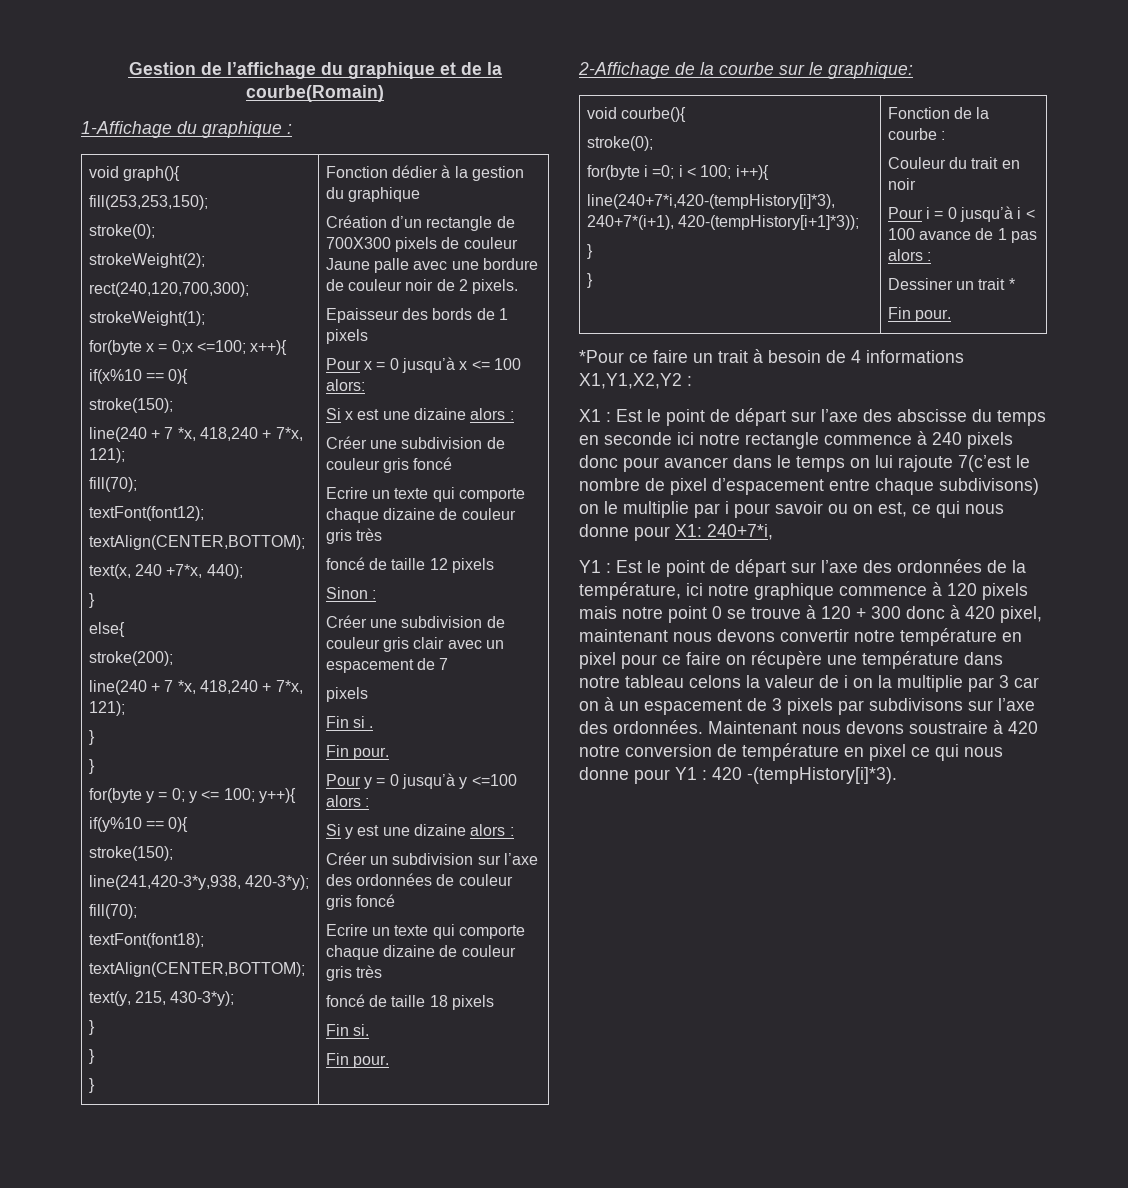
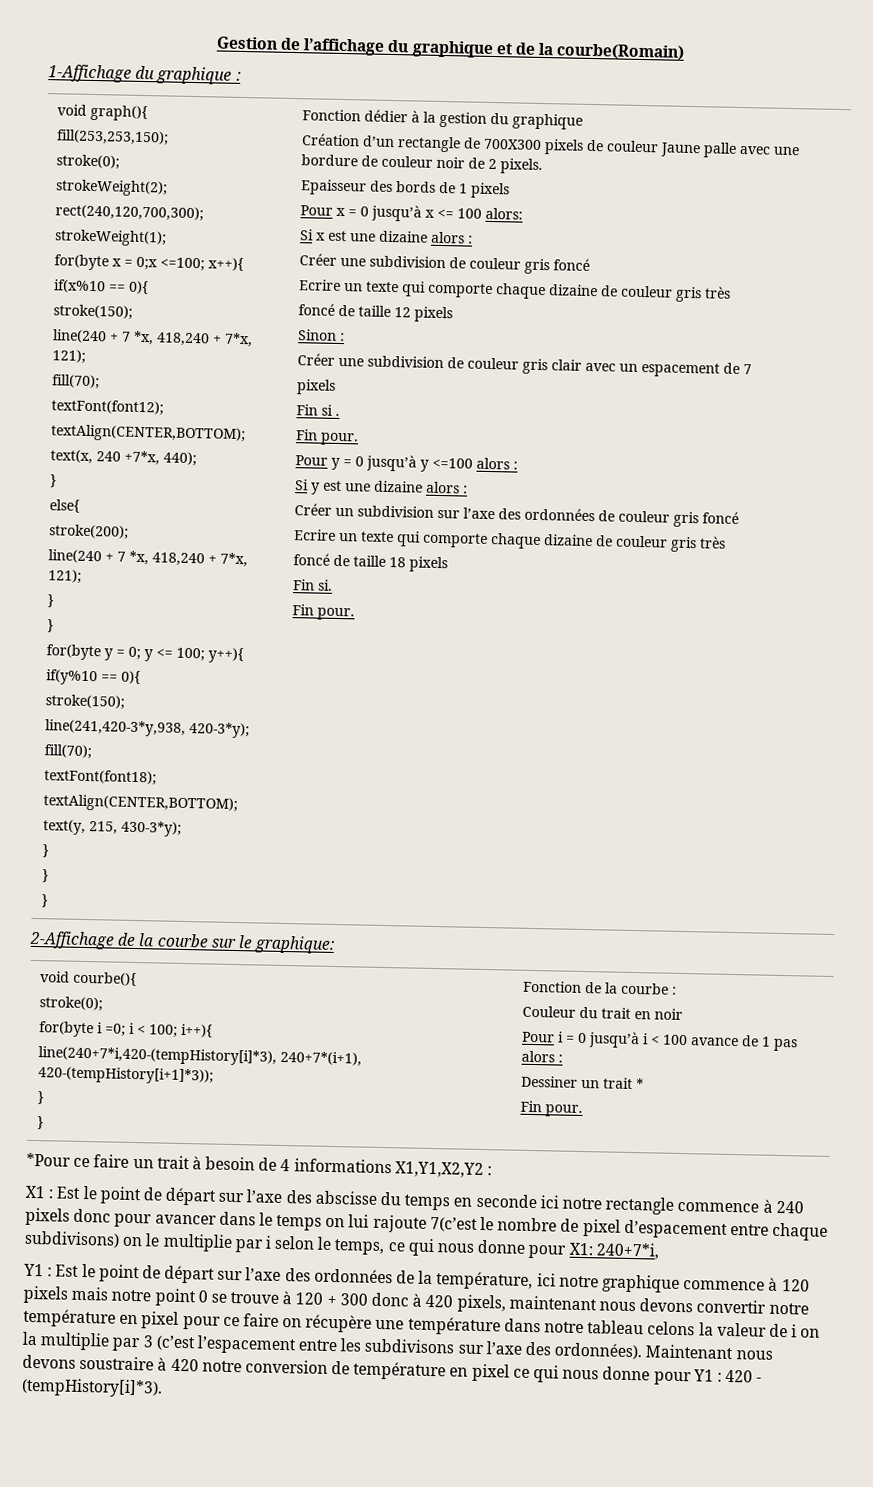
[734,501,907,518] pour savoir ou on est, -> [274,1235,386,1256] selon le temps,
[1000,606,1042,623] pixel, -> [456,1294,506,1313] pixels,
[1014,677,1039,688] [579,697,864,715] car on à un espacement de 3 pixels par -> [155,1335,363,1355] (c’est l’espacement entre les
[613,720,703,734] ordonnées. -> [554,1342,643,1360] ordonnées).
[747,767,897,784] -(tempHistory[i]*3). -> [756,1377,763,1383] [21,1377,163,1398] - (tempHistory[i]*3).

